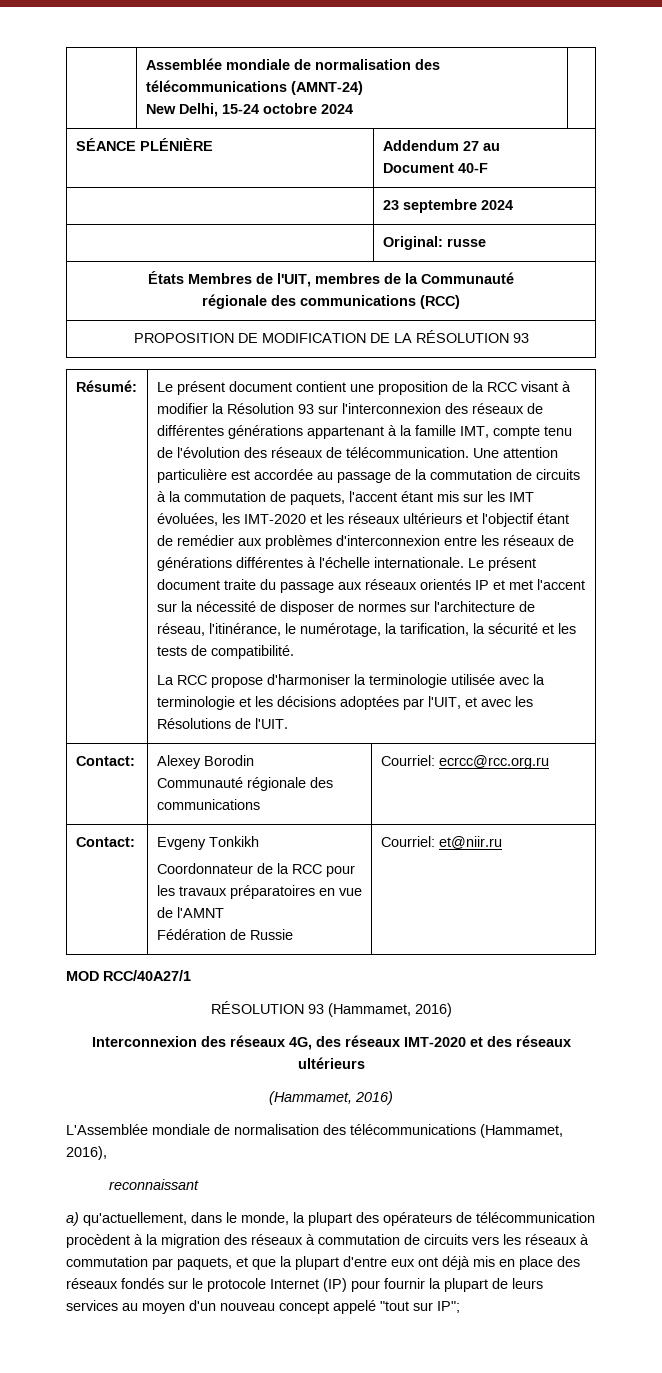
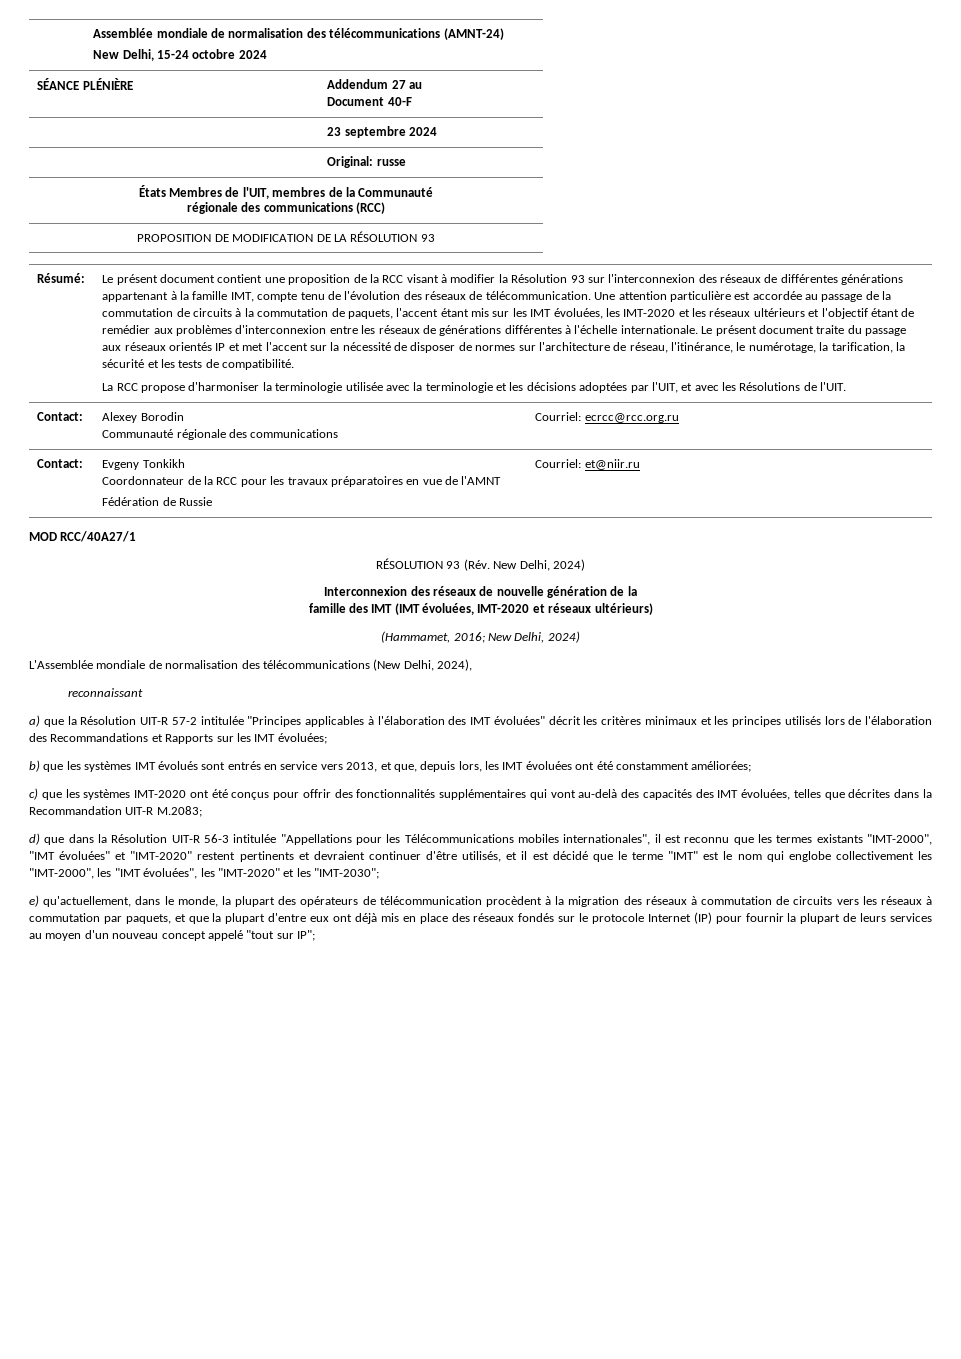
[327,1003,452,1017] (Hammamet, 2016) -> [463,559,585,571] (Rév. New Delhi, 2024)
[288,1035,571,1050] [297,1057,365,1069] [269,1091,393,1105] 4G, des réseaux IMT-2020 et des réseaux ultérieurs // (Hammamet, 2016) -> [479,586,637,598] [308,603,653,615] [381,631,580,643] de nouvelle génération de la // famille des IMT (IMT évoluées, IMT-2020 et réseaux ultérieurs) // (Hammamet, 2016; New Delhi, 2024)
[480,1124,563,1138] [66,1146,107,1160] (Hammamet, 2016), -> [373,659,472,671] (New Delhi, 2024),
(79, 1219) none -> [43,716,932,727] [29,733,327,744] [29,760,752,772] [29,788,932,800] [29,806,202,817] [29,833,933,845] [29,851,933,862] [29,868,379,879] [29,895,39,907] que la Résolution UIT-R 57-2 intitulée "Principes applicables à l'élaboration des IMT évoluées" décrit les critères minimaux et les principes utilisés lors de l'élaboration des Recommandations et Rapports sur les IMT évoluées; // b) que les systèmes IMT évolués sont entrés en service vers 2013, et que, depuis lors, les IMT évoluées ont été constamment améliorées; // c) que les systèmes IMT-2020 ont été conçus pour offrir des fonctionnalités supplémentaires qui vont au-delà des capacités des IMT évoluées, telles que décrites dans la Recommandation UIT-R M.2083; // d) que dans la Résolution UIT-R 56-3 intitulée "Appellations pour les Télécommunications mobiles internationales", il est reconnu que les termes existants "IMT-2000", "IMT évoluées" et "IMT-2020" restent pertinents et devraient continuer d'être utilisés, et il est décidé que le terme "IMT" est le nom qui englobe collectivement les "IMT-2000", les "IMT évoluées", les "IMT-2020" et les "IMT-2030"; // e)

